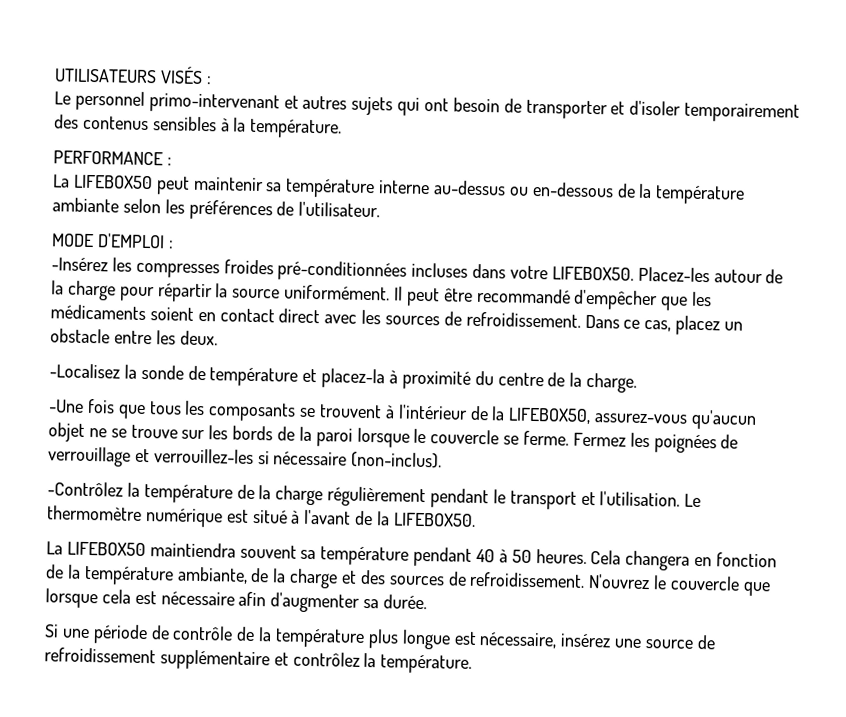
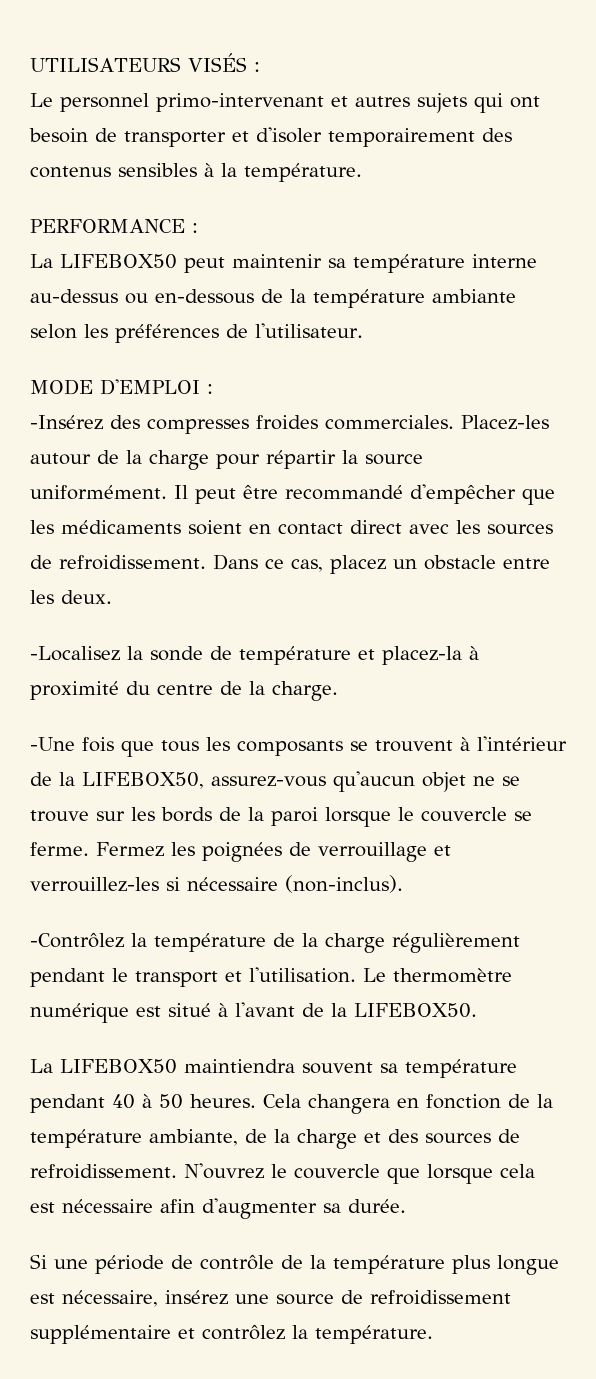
[111,257,132,272] les -> [110,415,140,429] des
[277,260,634,282] pré-conditionnées incluses dans votre LIFEBOX50. -> [325,415,454,430] commerciales.

